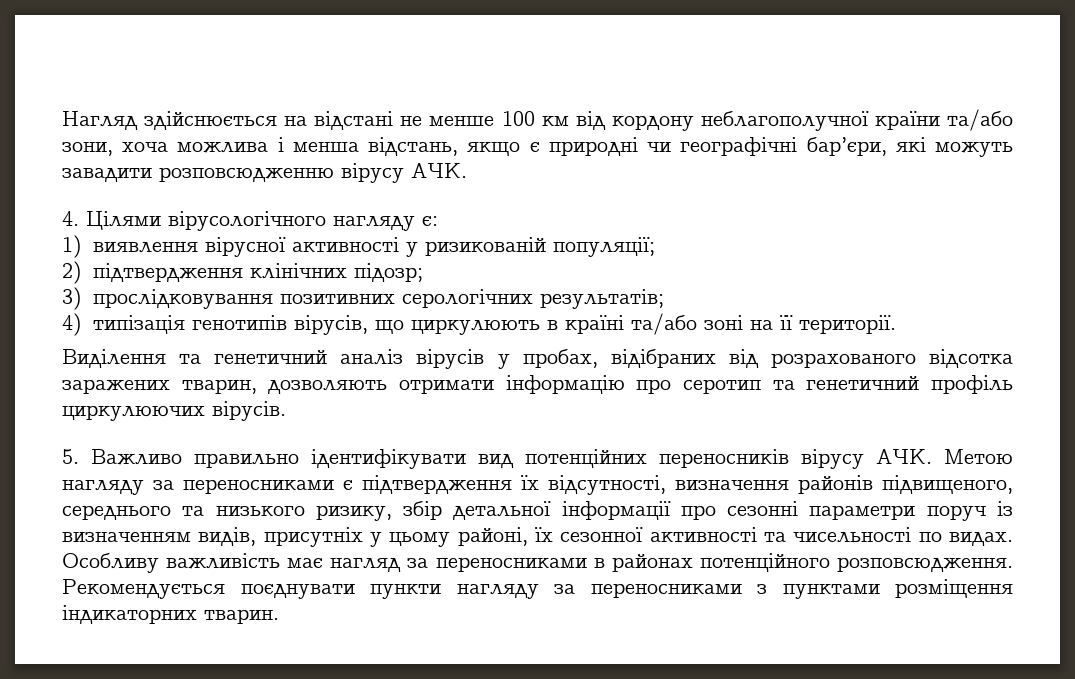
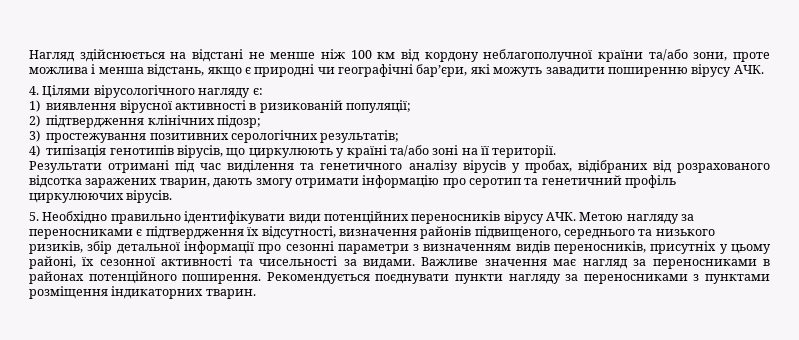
(495, 121) none -> [320,49,345,59] ніж
[122,142,169,152] хоча -> [732,52,770,62] проте
[159,167,334,182] розповсюдженню -> [607,67,688,77] поширенню
[405,242,418,257] у -> [249,103,257,110] в
[92,289,273,309] прослідковування -> [46,133,147,143] простежування
[546,320,558,330] в -> [336,148,345,158] у
[62,349,404,368] Виділення та генетичний аналіз -> [29,160,458,173] Результати отримані під час виділення та генетичного аналізу
[268,380,388,394] дозволяють -> [213,178,293,188] дають змогу
[91,449,182,465] Важливо -> [42,211,108,224] Необхідно
[478,454,514,468] вид -> [288,214,321,224] види
[315,505,392,521] ризику, -> [29,241,83,254] ризиків,
[926,501,1013,521] [62,527,257,546] поруч із визначенням видів, -> [413,241,647,254] з визначенням видів переносників,
[918,532,1014,546] [62,553,281,573] по видах. Особливу важливість -> [343,257,547,269] за видами. Важливе значення
[836,557,1013,572] розповсюдження. -> [182,274,262,284] поширення.

